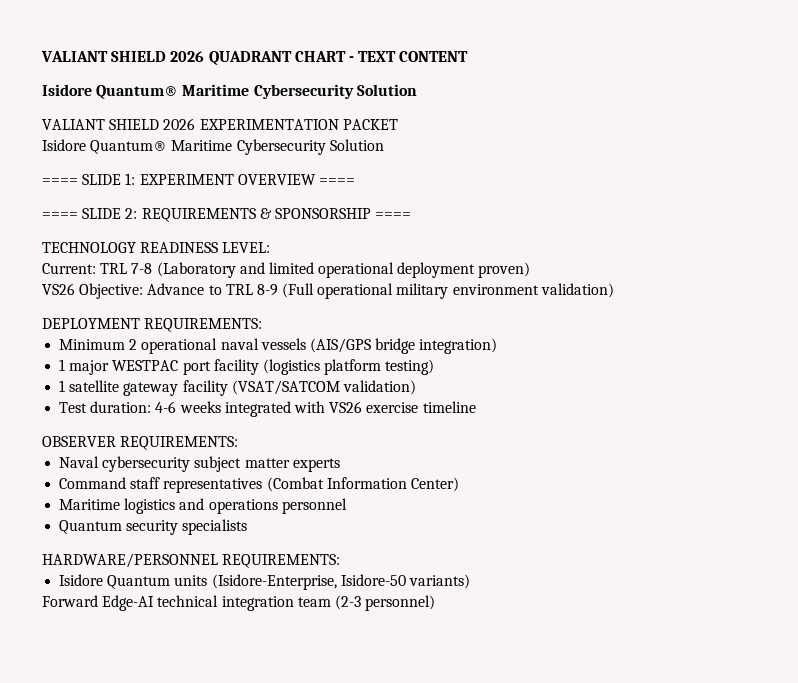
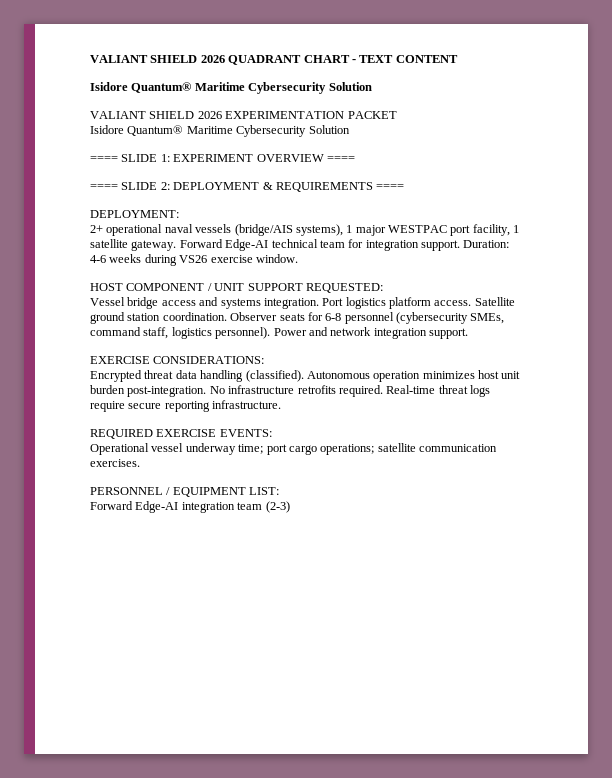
[141,208,412,222] [42,242,271,253] [42,262,531,278] [42,283,614,299] [42,318,263,332] [59,338,498,354] [59,359,435,375] [59,380,416,396] [59,401,476,417] [42,436,239,450] [59,456,340,472] [59,477,459,493] [59,498,347,514] [59,519,248,535] [42,553,341,568] [59,574,470,590] [42,595,219,611] REQUIREMENTS & SPONSORSHIP ==== // TECHNOLOGY READINESS LEVEL: // Current: TRL 7-8 (Laboratory and limited operational deployment proven) // VS26 Objective: Advance to TRL 8-9 (Full operational military environment validation) // DEPLOYMENT REQUIREMENTS: // Minimum 2 operational naval vessels (AIS/GPS bridge integration) // 1 major WESTPAC port facility (logistics platform testing) // 1 satellite gateway facility (VSAT/SATCOM validation) // Test duration: 4-6 weeks integrated with VS26 exercise timeline // OBSERVER REQUIREMENTS: // Naval cybersecurity subject matter experts // Command staff representatives (Combat Information Center) // Maritime logistics and operations personnel // Quantum security specialists // HARDWARE/PERSONNEL REQUIREMENTS: // Isidore Quantum units (Isidore-Enterprise, Isidore-50 variants) // Forward Edge-AI technical -> [173,182,405,192] [90,210,179,218] [90,224,520,236] [90,239,510,251] [90,254,298,266] [90,283,383,293] [90,297,515,309] [90,312,505,324] [90,327,468,339] [90,356,265,364] [90,370,521,382] [90,385,490,397] [90,400,282,412] [90,429,272,439] [90,443,497,455] [90,459,140,467] [90,487,280,497] [90,501,179,513] DEPLOYMENT & REQUIREMENTS ==== // DEPLOYMENT: // 2+ operational naval vessels (bridge/AIS systems), 1 major WESTPAC port facility, 1 satellite gateway. Forward Edge-AI technical team for integration support. Duration: 4-6 weeks during VS26 exercise window. // HOST COMPONENT / UNIT SUPPORT REQUESTED: // Vessel bridge access and systems integration. Port logistics platform access. Satellite ground station coordination. Observer seats for 6-8 personnel (cybersecurity SMEs, command staff, logistics personnel). Power and network integration support. // EXERCISE CONSIDERATIONS: // Encrypted threat data handling (classified). Autonomous operation minimizes host unit burden post-integration. No infrastructure retrofits required. Real-time threat logs require secure reporting infrastructure. // REQUIRED EXERCISE EVENTS: // Operational vessel underway time; port cargo operations; satellite communication exercises. // PERSONNEL / EQUIPMENT LIST: // Forward Edge-AI
[334,595,436,611] (2-3 personnel) -> [265,501,290,513] (2-3)

